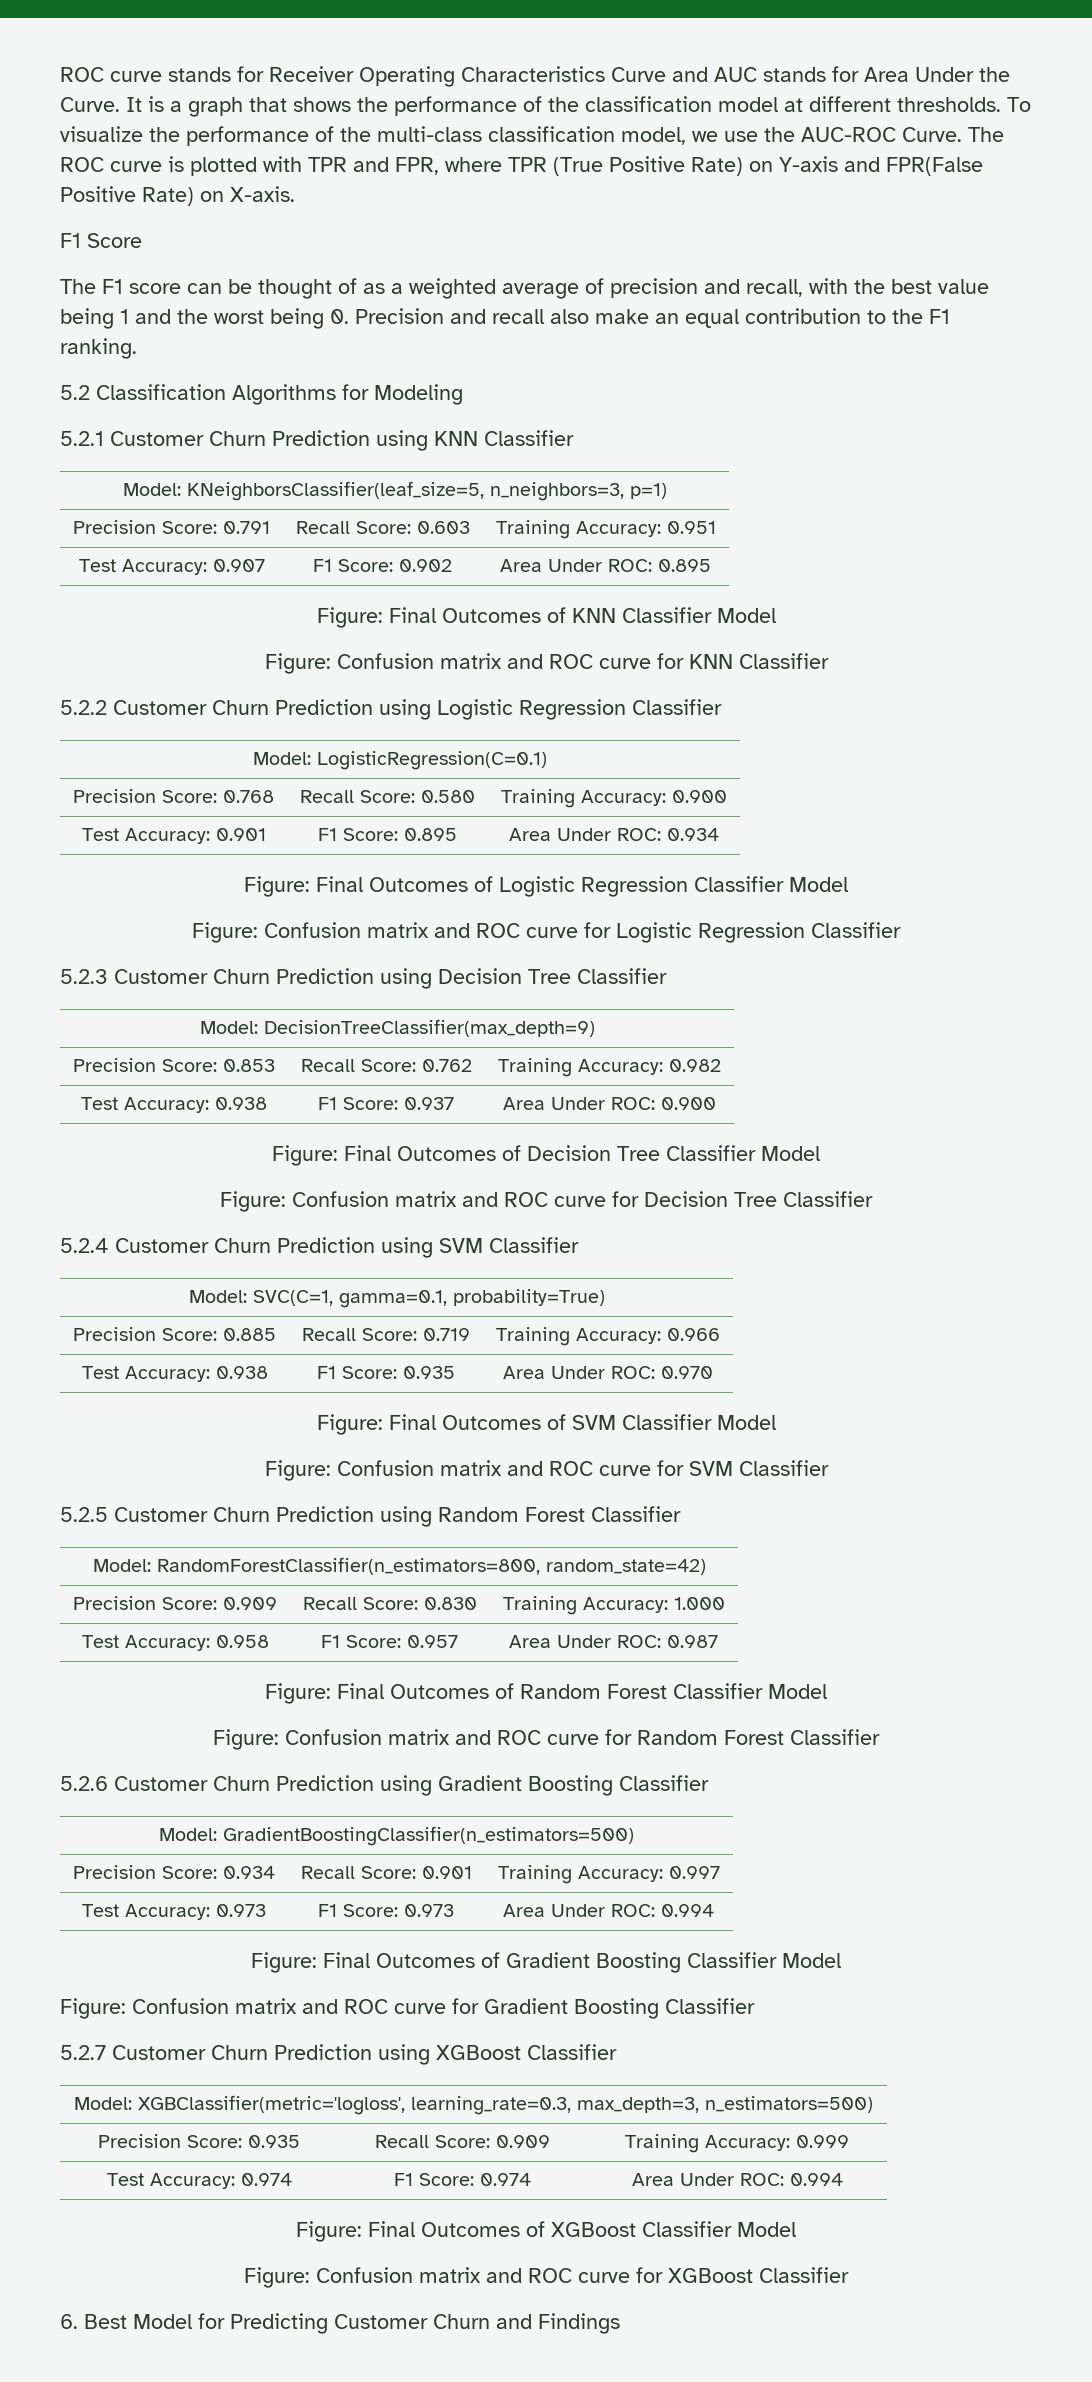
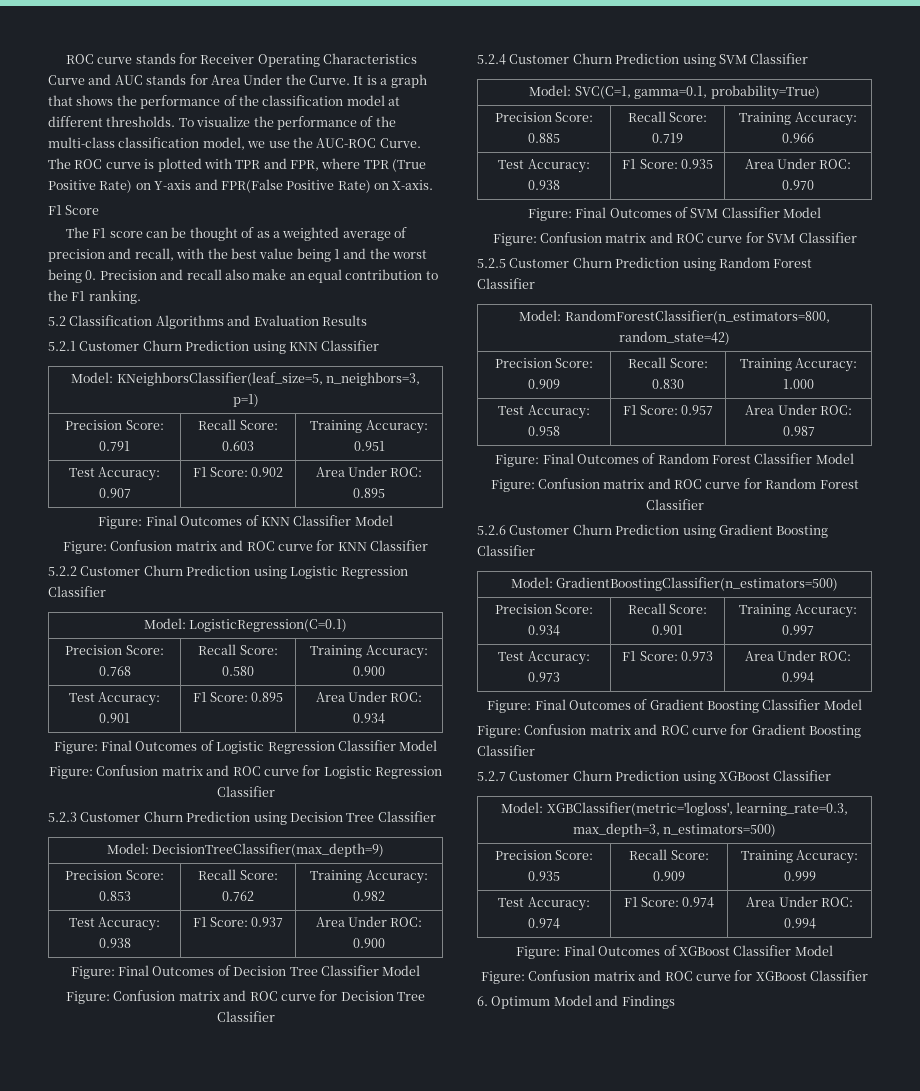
[342,384,463,405] for Modeling -> [227,315,367,326] and Evaluation Results
[84,2313,490,2334] Best Model for Predicting Customer Churn -> [491,995,592,1009] Optimum Model

